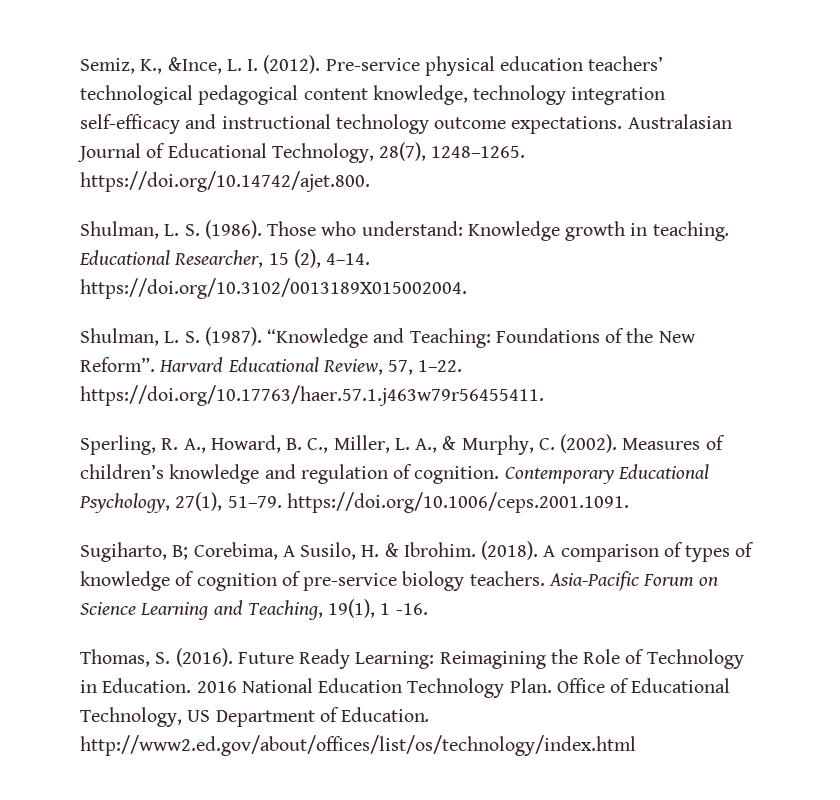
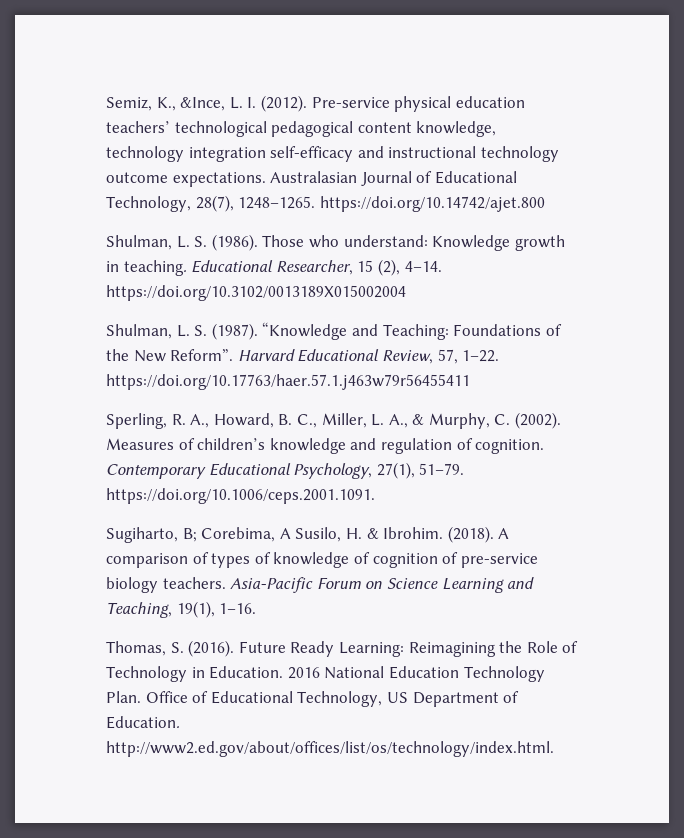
[80,171,370,192] https://doi.org/10.14742/ajet.800. -> [319,196,545,212] https://doi.org/10.14742/ajet.800
[80,278,467,299] https://doi.org/10.3102/0013189X015002004. -> [106,285,406,301] https://doi.org/10.3102/0013189X015002004
[80,385,544,406] https://doi.org/10.17763/haer.57.1.j463w79r56455411. -> [106,374,470,390] https://doi.org/10.17763/haer.57.1.j463w79r56455411
[380,603,428,615] 1 -16. -> [219,603,257,614] 1–16.
[80,735,636,756] http://www2.ed.gov/about/offices/list/os/technology/index.html -> [106,741,554,757] http://www2.ed.gov/about/offices/list/os/technology/index.html.

